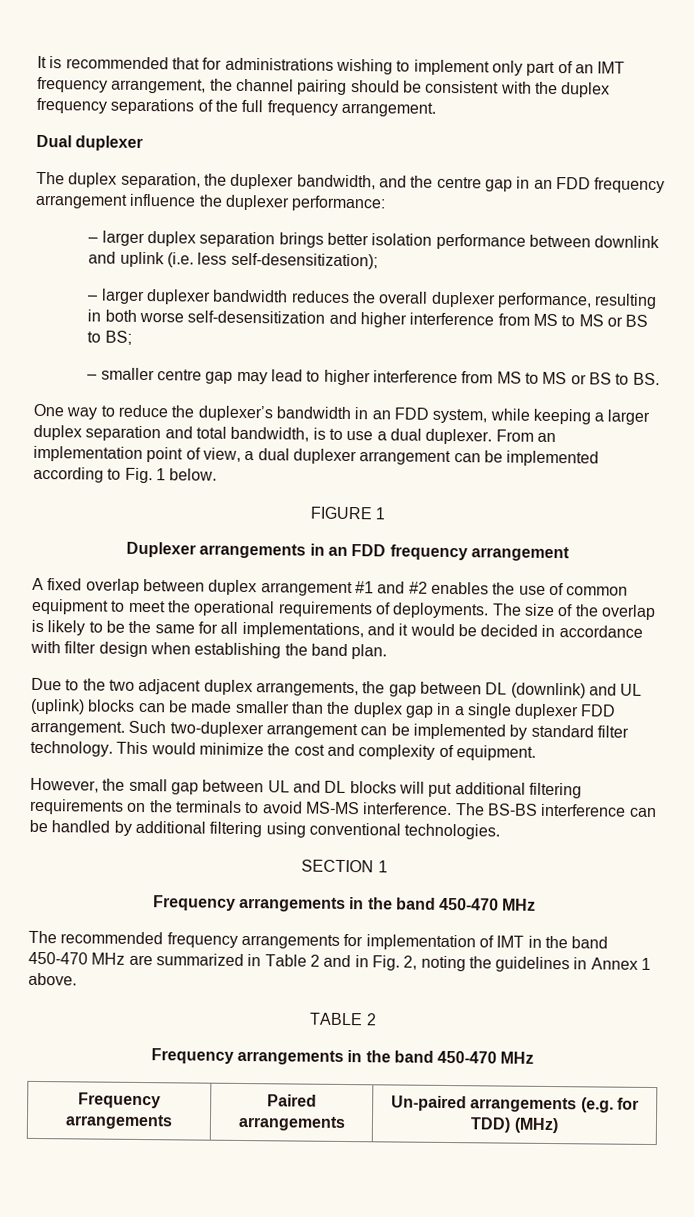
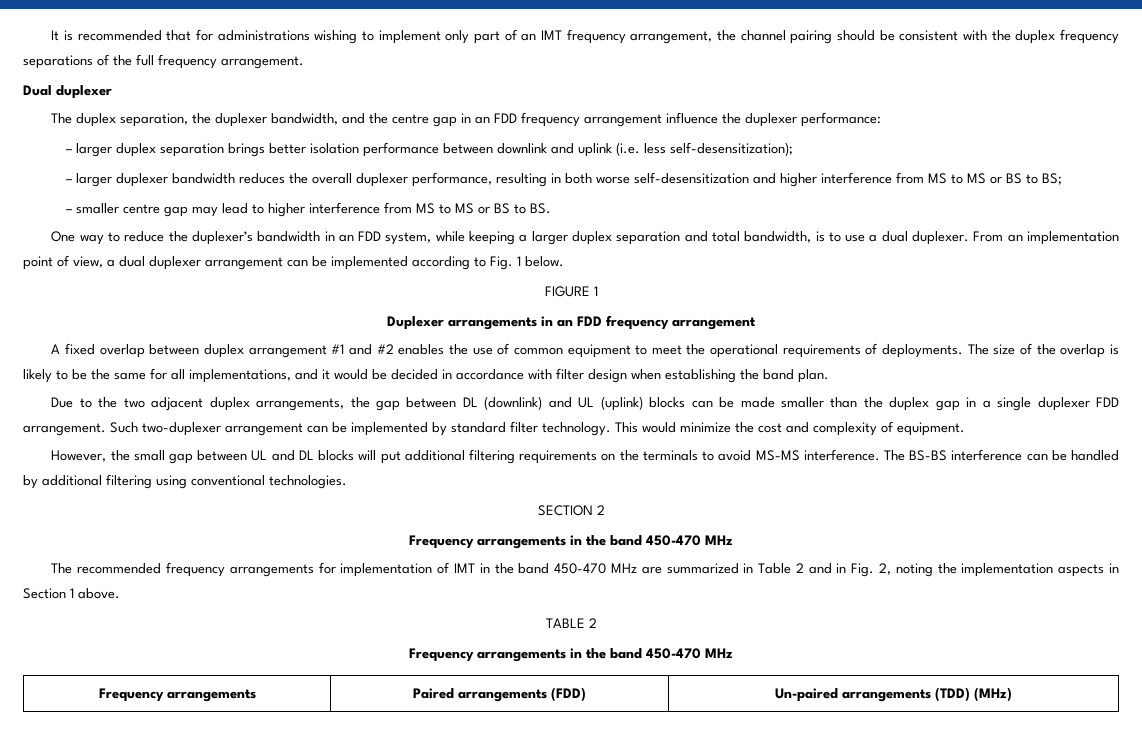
[377,860,388,873] 1 -> [596,505,605,515] 2
[495,956,638,973] guidelines in Annex -> [961,563,1119,577] [23,588,66,599] implementation aspects in Section
(346, 1123) none -> [551,687,586,702] (FDD)
[580,1097,639,1113] [470,1117,512,1133] (e.g. for TDD) -> [935,687,970,702] (TDD)

